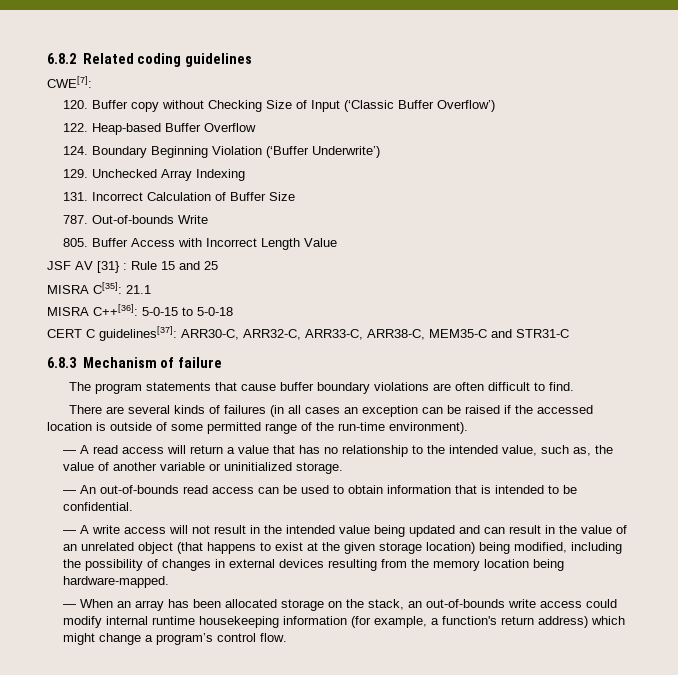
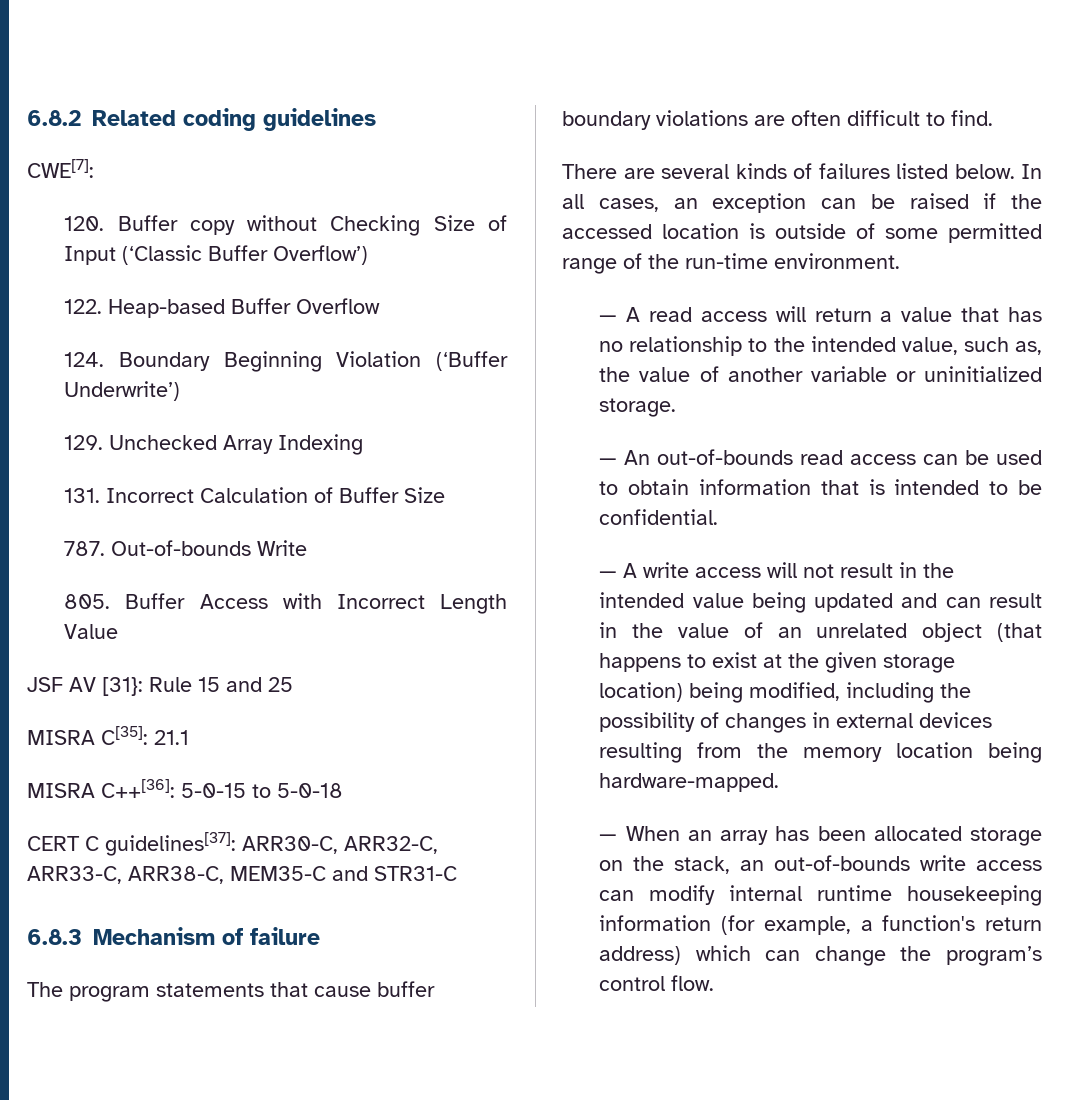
[97,261,127,273] [31} : -> [102,677,143,696] [31}:
[270,405,341,417] (in all cases -> [896,163,1042,179] [562,194,659,212] listed below. In all cases,
[389,422,468,434] environment). -> [774,253,900,269] environment.
[586,599,618,608] could -> [599,890,635,901] can
[63,633,154,645] might change a -> [765,946,932,966] can change the

